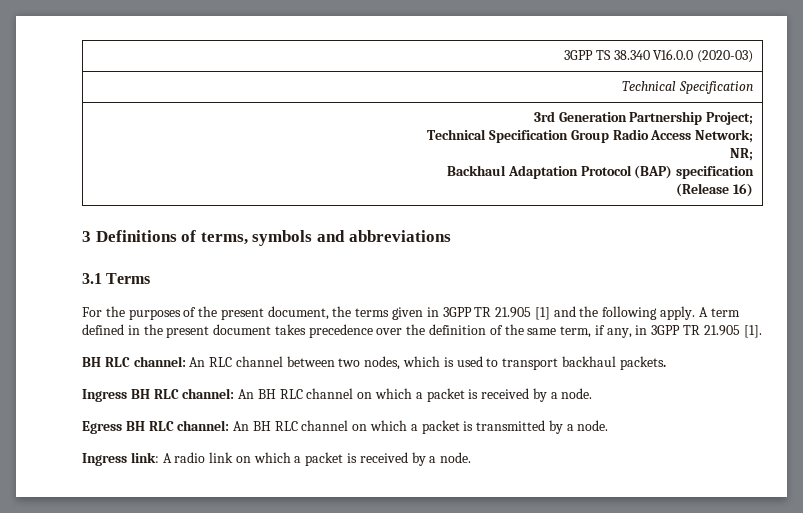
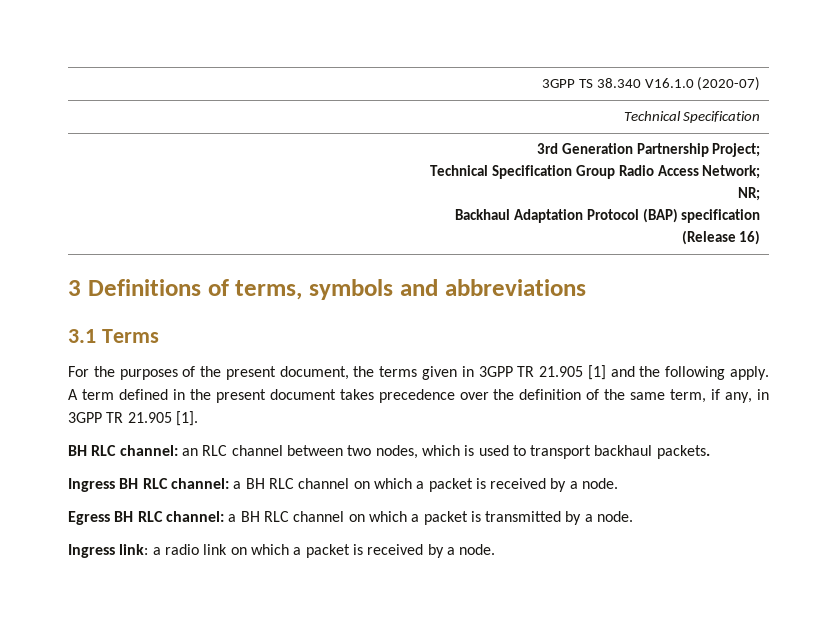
[653,49,754,63] V16.0.0 (2020-03) -> [644,77,761,91] V16.1.0 (2020-07)
[189,357,206,367] An -> [181,448,198,456] an
[238,389,255,399] An -> [233,481,242,489] a
[233,421,250,431] An -> [228,514,237,522] a
[162,453,172,463] A -> [152,547,161,555] a

